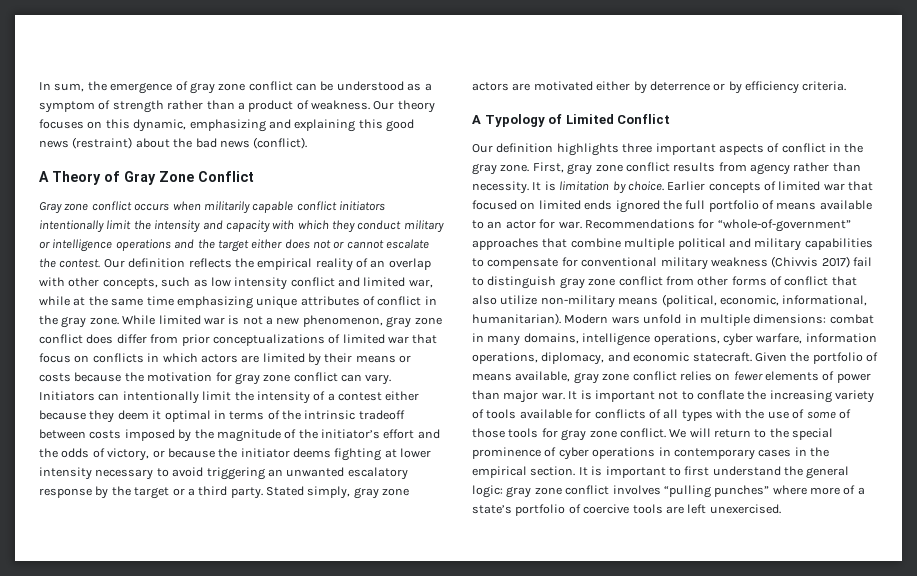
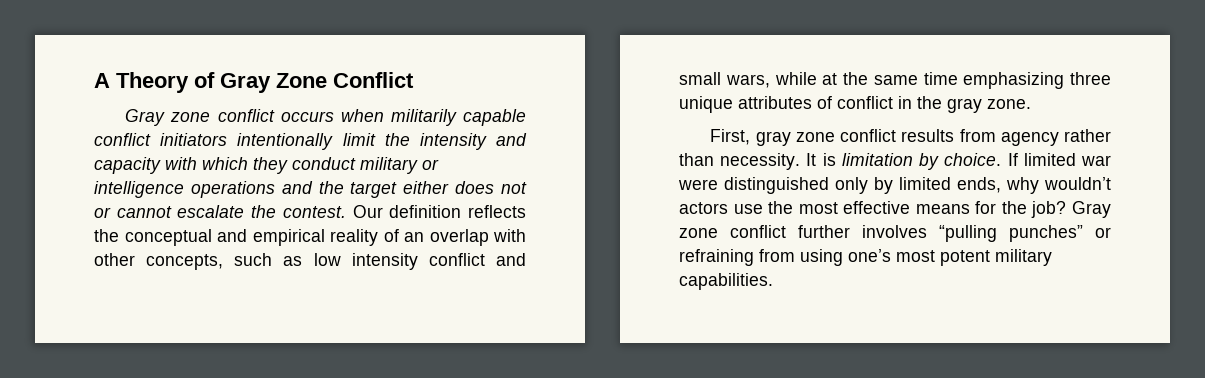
[39,81,432,94] [39,100,435,113] [39,119,414,132] [39,137,308,149] In sum, the emergence of gray zone conflict can be understood as a symptom of strength rather than a product of weakness. Our theory focuses on this dynamic, emphasizing and explaining this good news (restraint) about the bad news (conflict). // -> (94, 80) none
(254, 263) none -> [124,229,247,246] conceptual and
[363,277,433,288] limited war, -> [679,72,770,88] small wars,
(253, 302) none -> [1070,72,1111,85] three
[122,315,442,328] [39,334,438,346] [39,353,412,366] [39,372,392,385] [39,391,420,404] [39,410,405,423] [39,429,440,442] [39,448,432,461] [39,467,408,480] [39,486,410,499] [472,81,847,94] [472,114,671,127] [472,143,864,156] [472,163,530,175] While limited war is not a new phenomenon, gray zone conflict does differ from prior conceptualizations of limited war that focus on conflicts in which actors are limited by their means or costs because the motivation for gray zone conflict can vary. Initiators can intentionally limit the intensity of a contest either because they deem it optimal in terms of the intrinsic tradeoff between costs imposed by the magnitude of the initiator’s effort and the odds of victory, or because the initiator deems fighting at lower intensity necessary to avoid triggering an unwanted escalatory response by the target or a third party. Stated simply, gray zone actors are motivated either by deterrence or by efficiency criteria. // A Typology of Limited Conflict // Our definition highlights three important aspects of conflict in the gray zone. -> (1031, 104) //
[667,181,874,193] [472,200,872,213] [472,219,851,232] [472,238,873,251] [472,256,872,270] [472,276,857,289] [472,294,868,308] [472,313,874,326] [472,333,877,346] [472,352,878,365] [472,371,871,384] [472,390,875,403] [472,409,851,422] [472,428,834,441] [472,447,829,460] [472,466,850,479] [472,485,865,498] [472,504,781,516] Earlier concepts of limited war that focused on limited ends ignored the full portfolio of means available to an actor for war. Recommendations for “whole-of-government” approaches that combine multiple political and military capabilities to compensate for conventional military weakness (Chivvis 2017) fail to distinguish gray zone conflict from other forms of conflict that also utilize non-military means (political, economic, informational, humanitarian). Modern wars unfold in multiple dimensions: combat in many domains, intelligence operations, cyber warfare, information operations, diplomacy, and economic statecraft. Given the portfolio of means available, gray zone conflict relies on fewer elements of power than major war. It is important not to conflate the increasing variety of tools available for conflicts of all types with the use of some of those tools for gray zone conflict. We will return to the special prominence of cyber operations in contemporary cases in the empirical section. It is important to first understand the general logic: gray zone conflict involves “pulling punches” where more of a state’s portfolio of coercive tools are left unexercised. -> [1007,153,1111,166] [678,177,1111,194] [679,201,1111,218] [679,225,1111,242] [679,249,1052,266] [679,273,773,290] If limited war were distinguished only by limited ends, why wouldn’t actors use the most effective means for the job? Gray zone conflict further involves “pulling punches” or refraining from using one’s most potent military capabilities.

